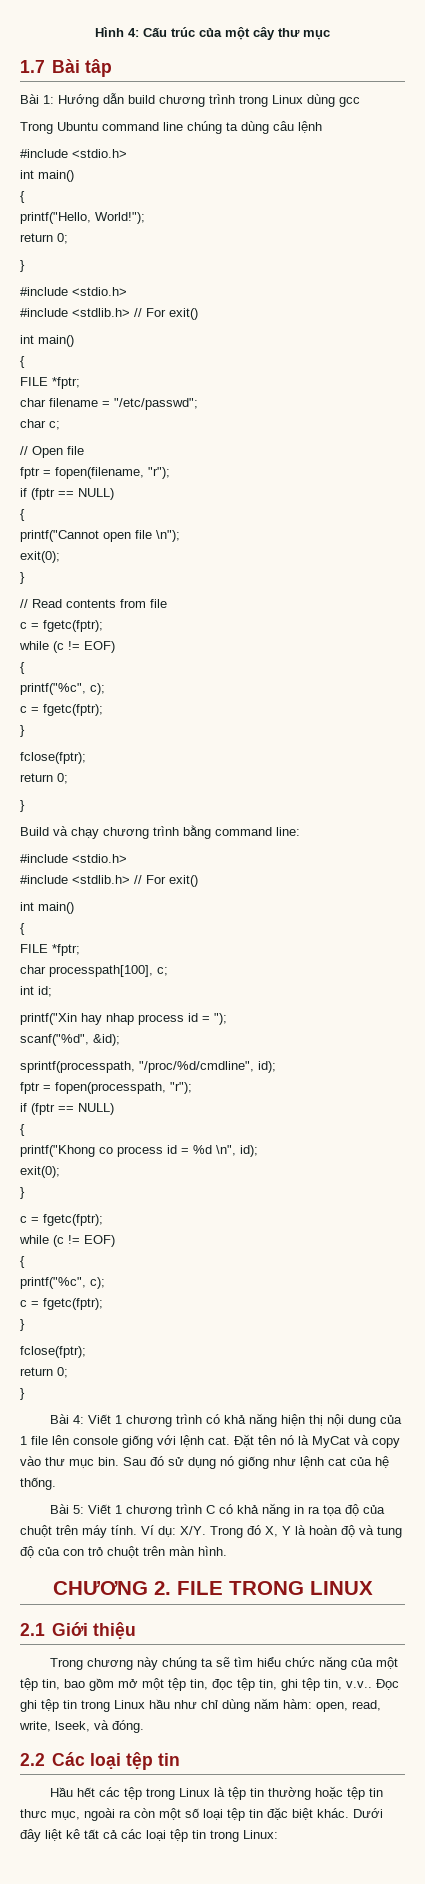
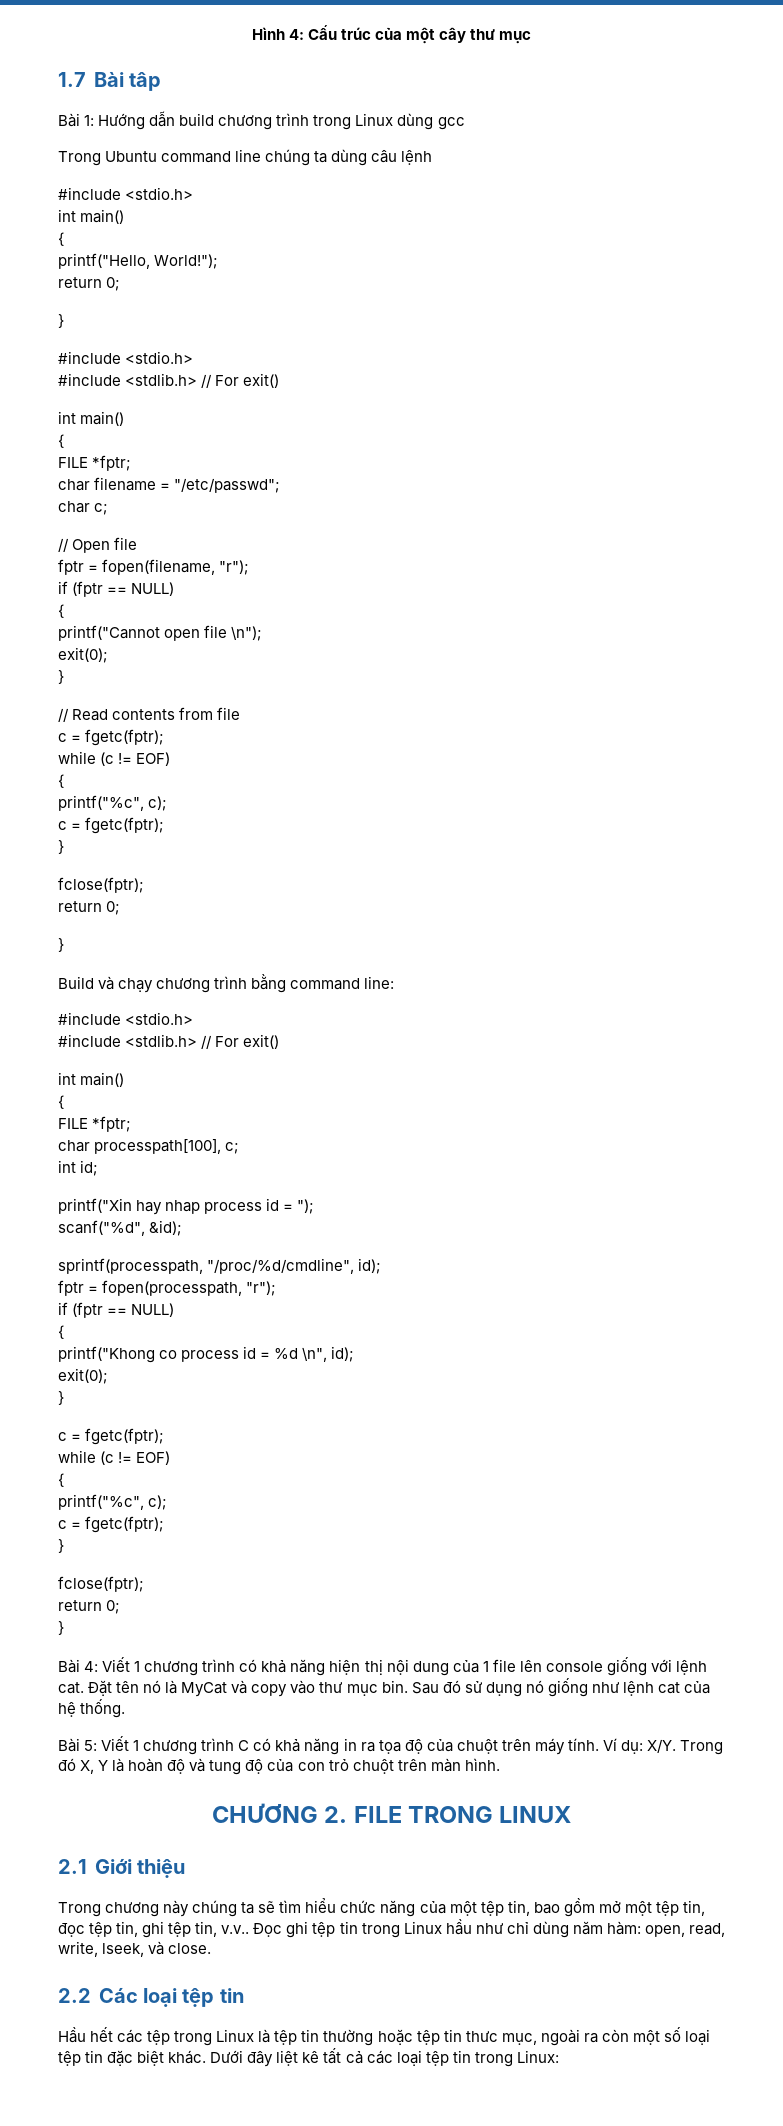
[112,1720,144,1733] đóng. -> [168,1943,212,1954] close.

